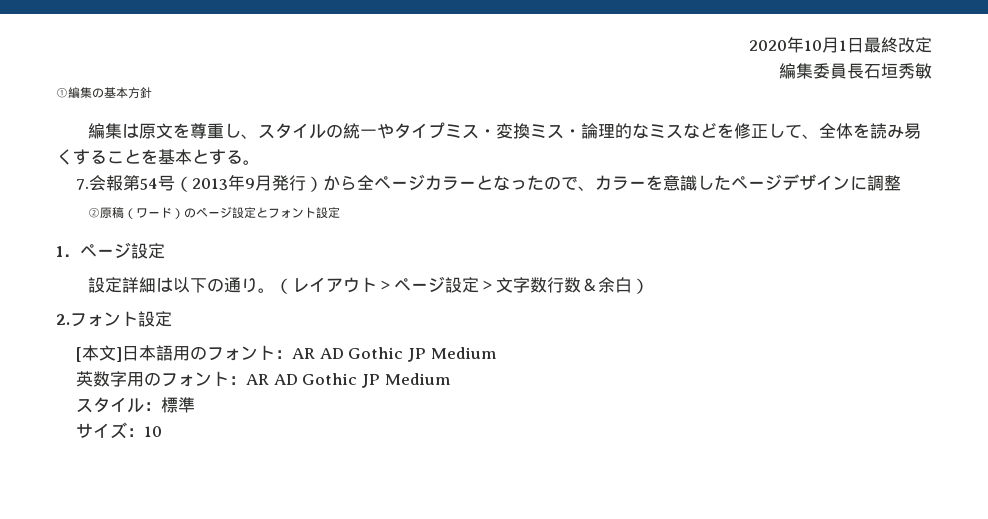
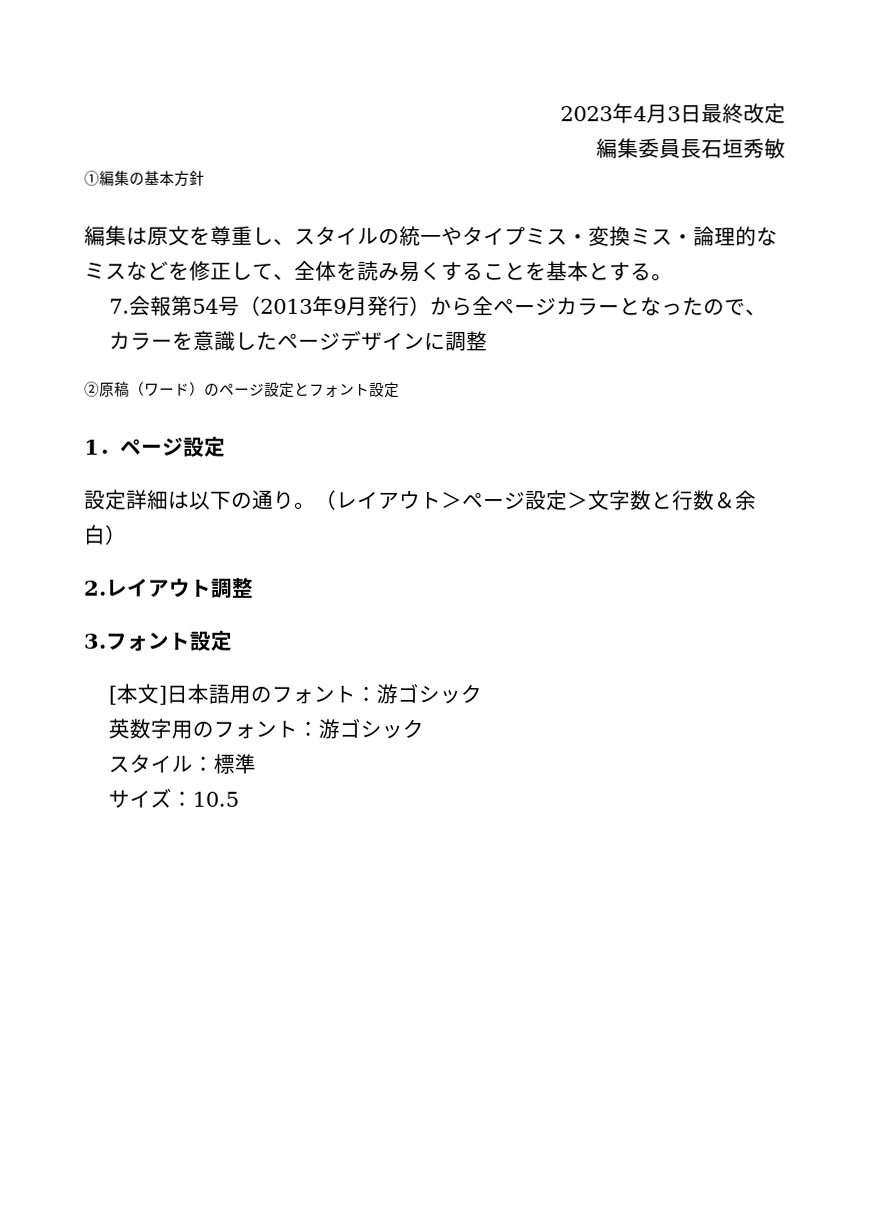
[749,36,847,53] 2020年10月1 -> [560,103,681,124] 2023年4月3
(547, 285) none -> [651,491,673,510] と
(70, 319) none -> [106,577,254,599] [83,633,106,649] レイアウト調整 // 3.
[292,347,496,362] AR AD Gothic JP Medium -> [376,683,483,705] 游ゴシック
[246,373,450,388] AR AD Gothic JP Medium -> [318,718,425,739] 游ゴシック
[144,426,163,437] 10 -> [192,791,240,807] 10.5

